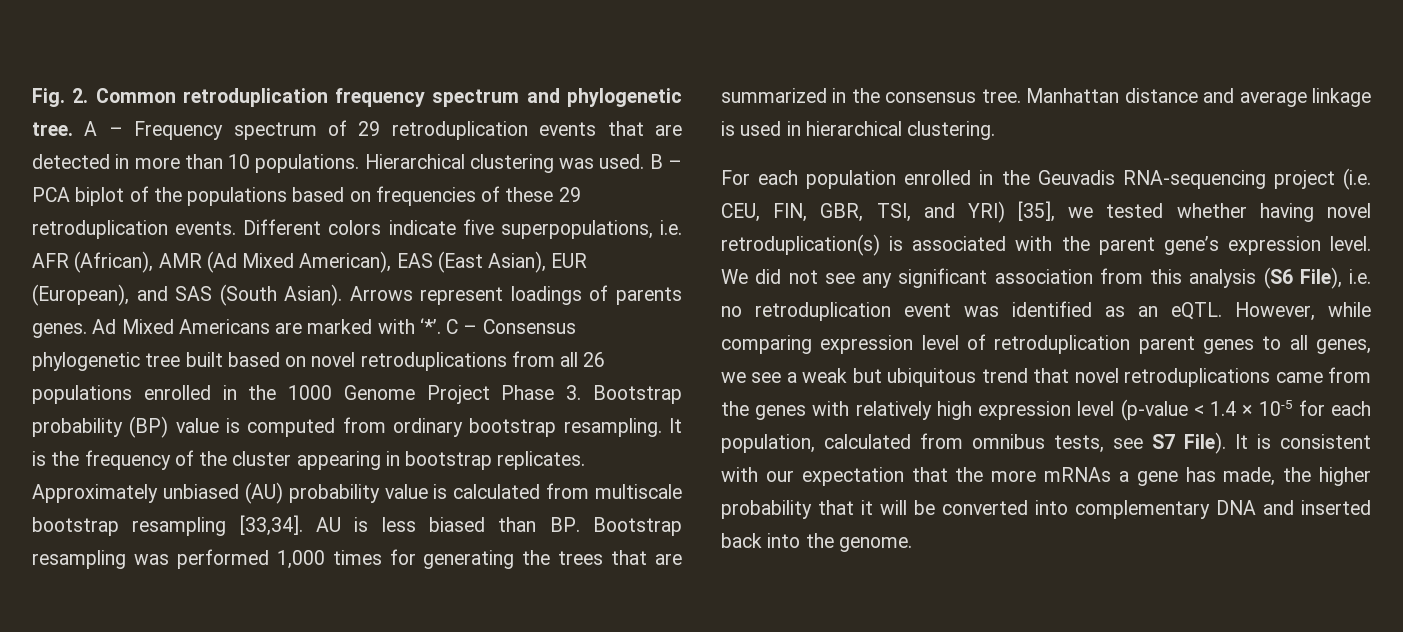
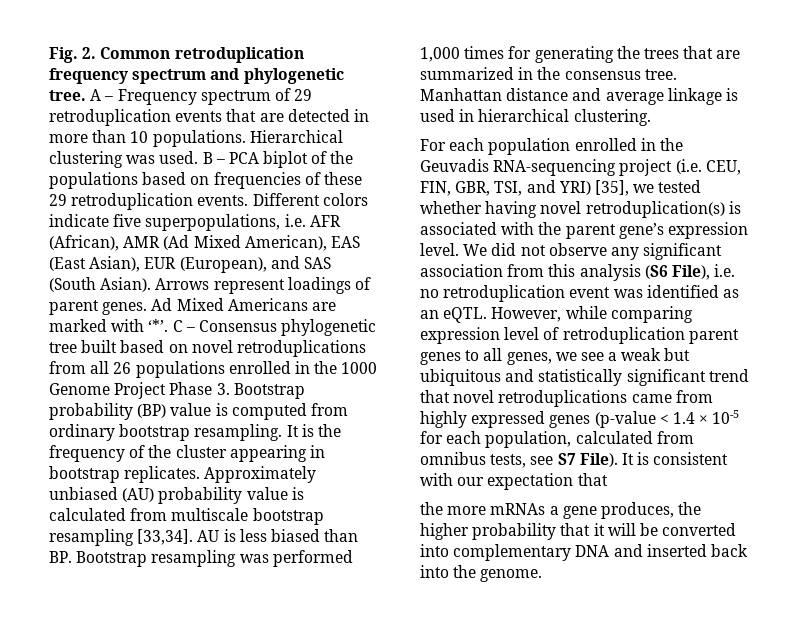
[615,287,682,305] parents -> [49,300,99,315] parent
[824,273,855,284] see -> [548,243,607,256] observe
(977, 377) none -> [505,369,706,386] and statistically significant
[721,401,1115,420] the genes with relatively high expression level -> [420,411,591,428] highly expressed genes
(948, 474) none -> (608, 479) //
[1185,467,1276,486] has made, -> [600,502,674,519] produces,

